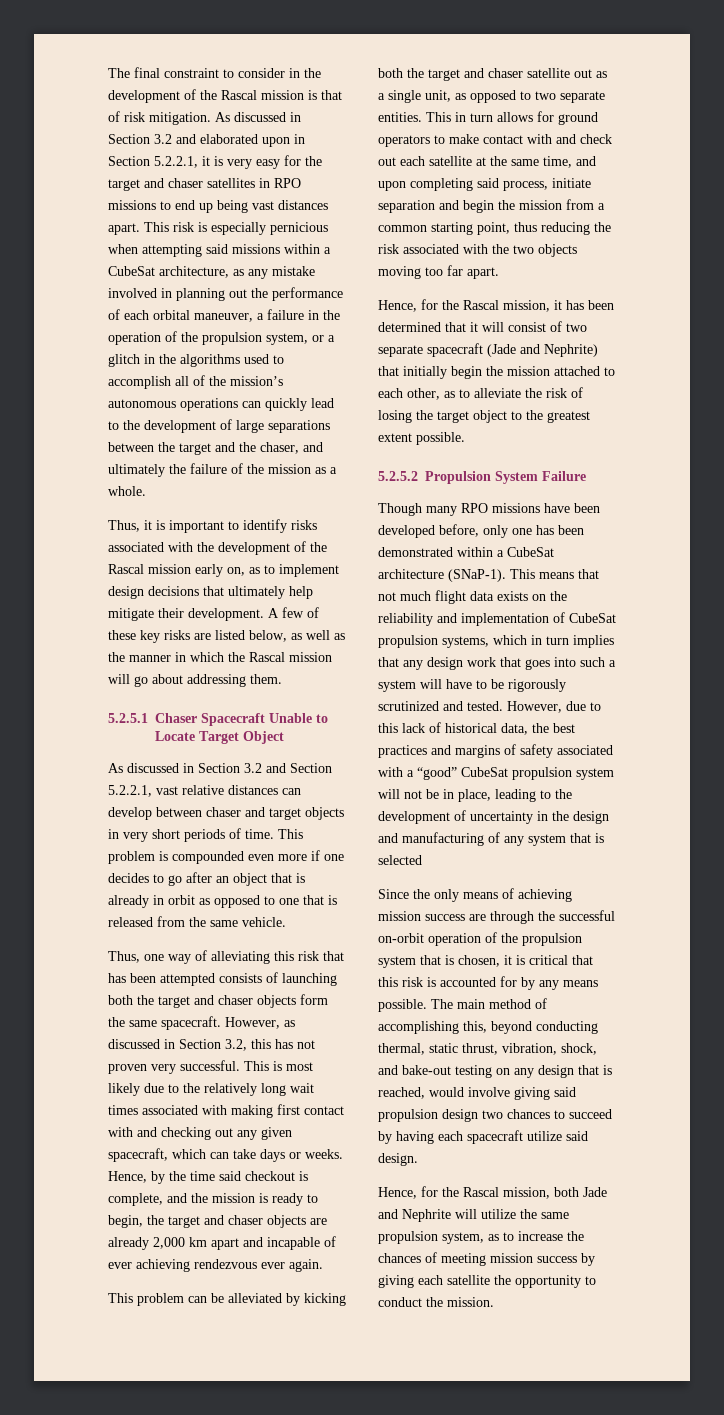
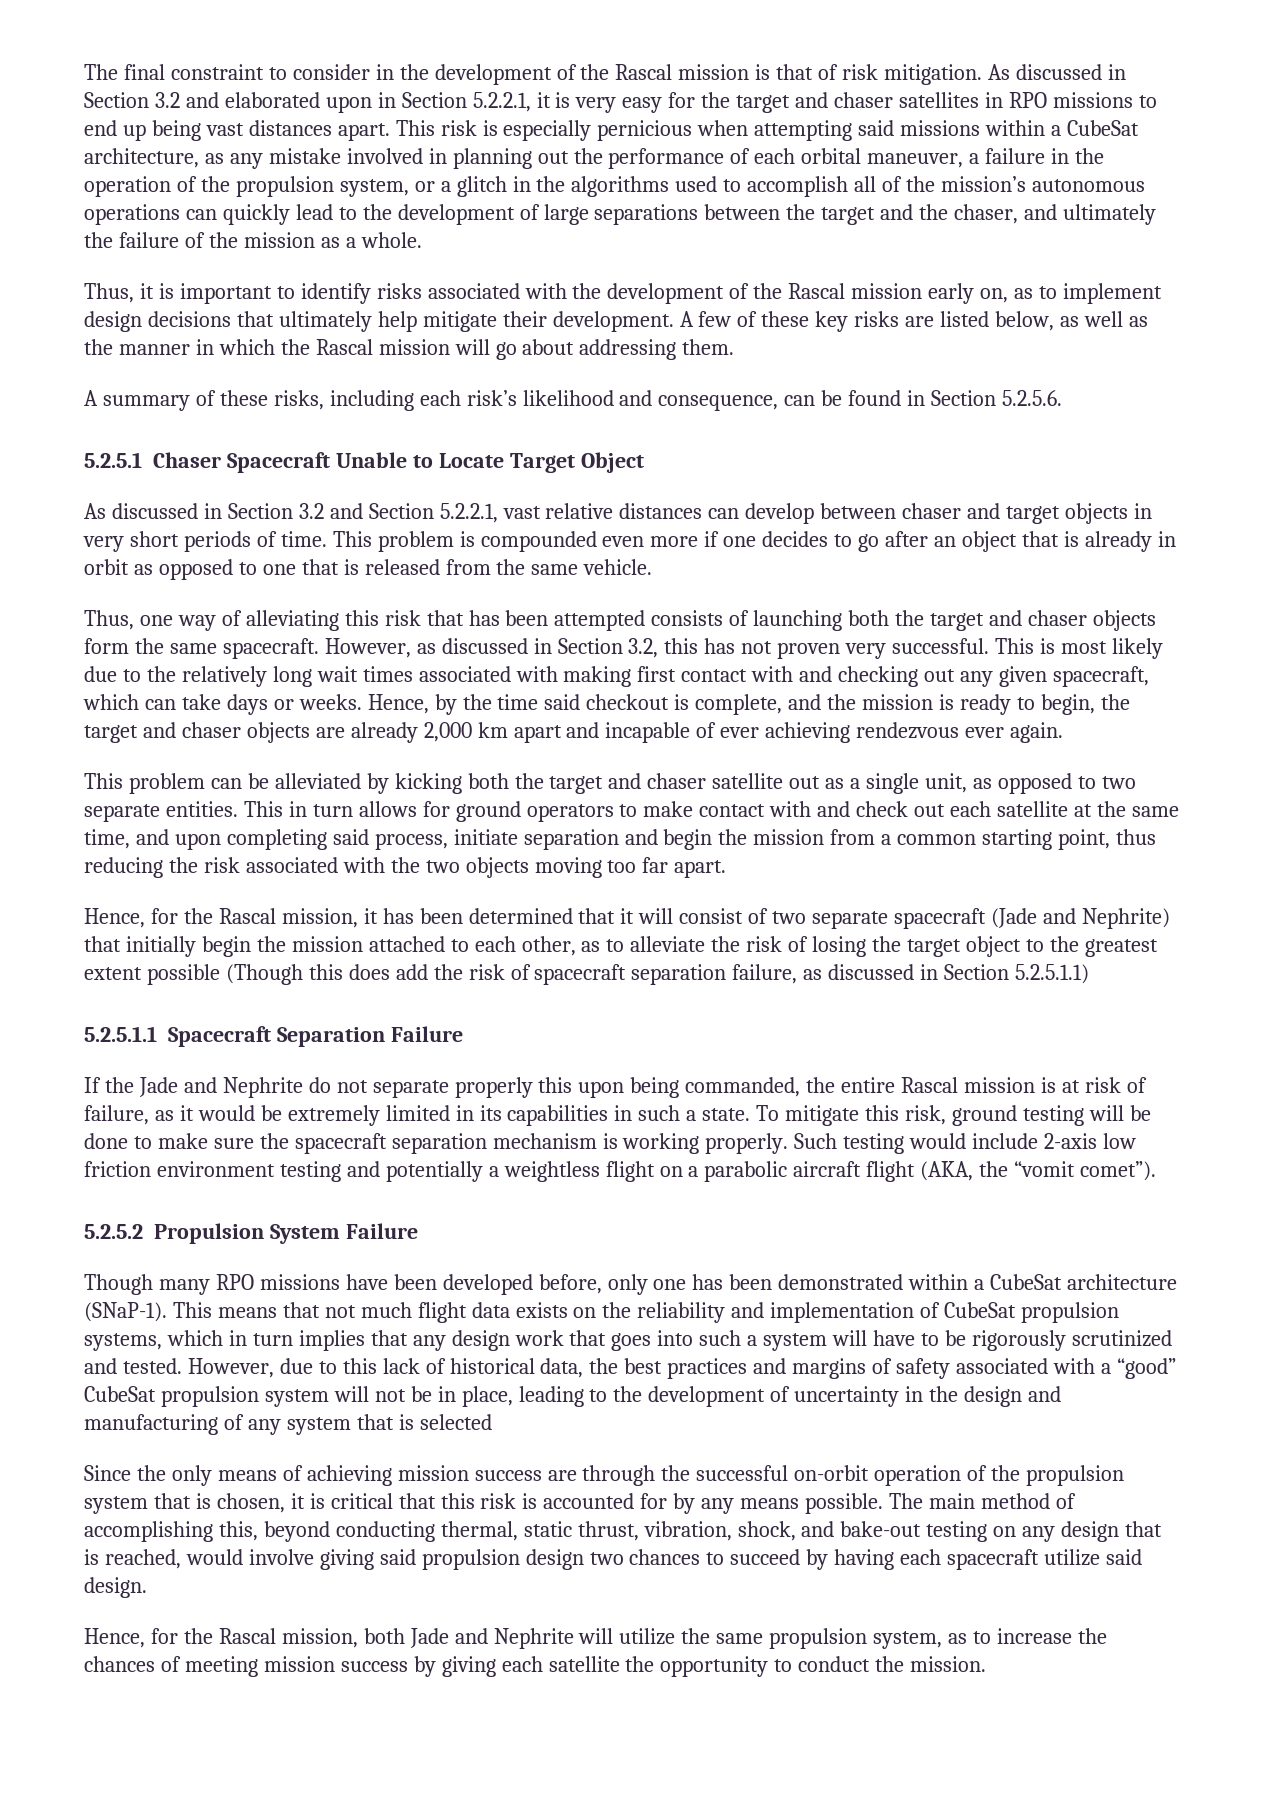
(282, 679) none -> [84,390,1063,411] // A summary of these risks, including each risk’s likelihood and consequence, can be found in Section 5.2.5.6.
[416,432,465,445] possible. -> [146,964,1090,985] [84,1026,463,1047] [84,1077,1147,1098] [84,1105,1151,1126] [84,1133,1137,1154] [84,1161,1157,1182] possible (Though this does add the risk of spacecraft separation failure, as discussed in Section 5.2.5.1.1) // 5.2.5.1.1 Spacecraft Separation Failure // If the Jade and Nephrite do not separate properly this upon being commanded, the entire Rascal mission is at risk of failure, as it would be extremely limited in its capabilities in such a state. To mitigate this risk, ground testing will be done to make sure the spacecraft separation mechanism is working properly. Such testing would include 2-axis low friction environment testing and potentially a weightless flight on a parabolic aircraft flight (AKA, the “vomit comet”).

